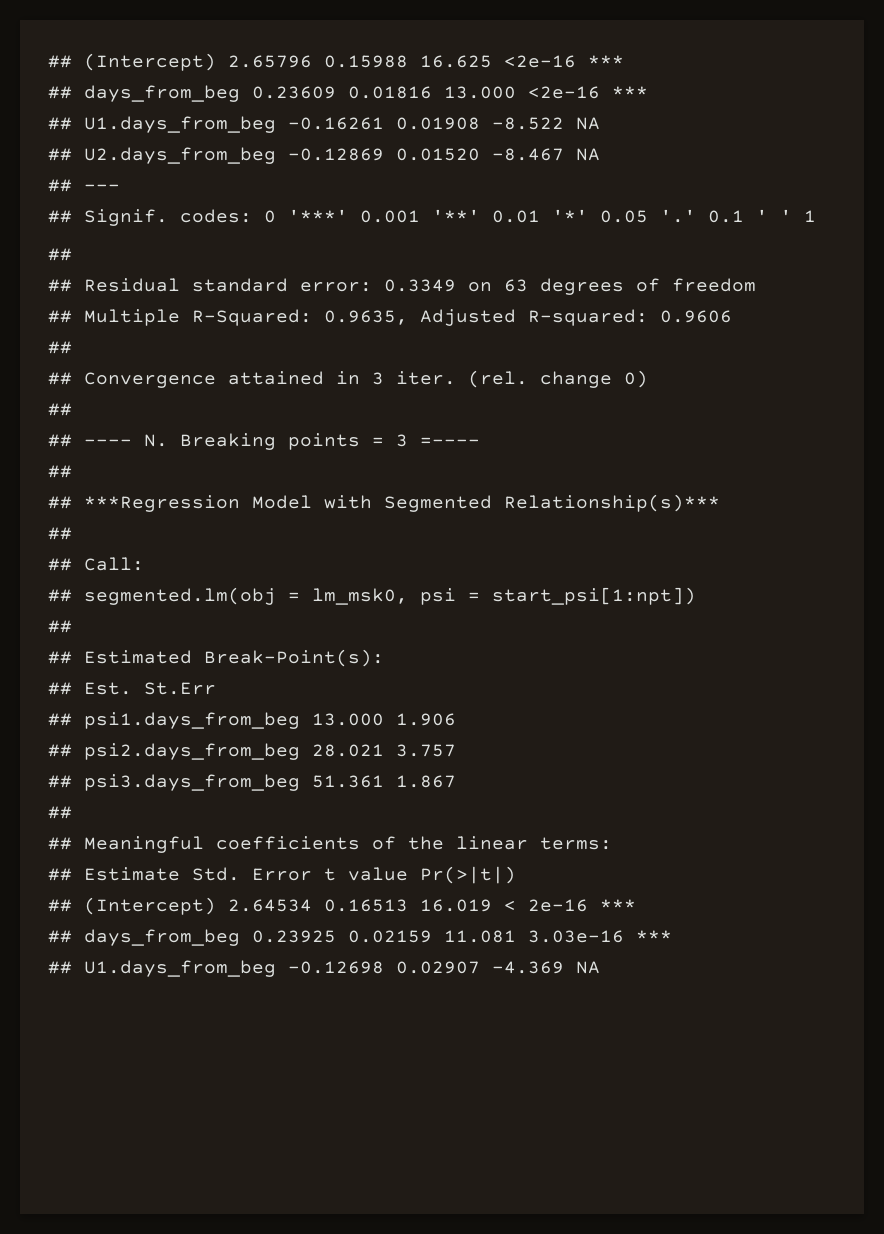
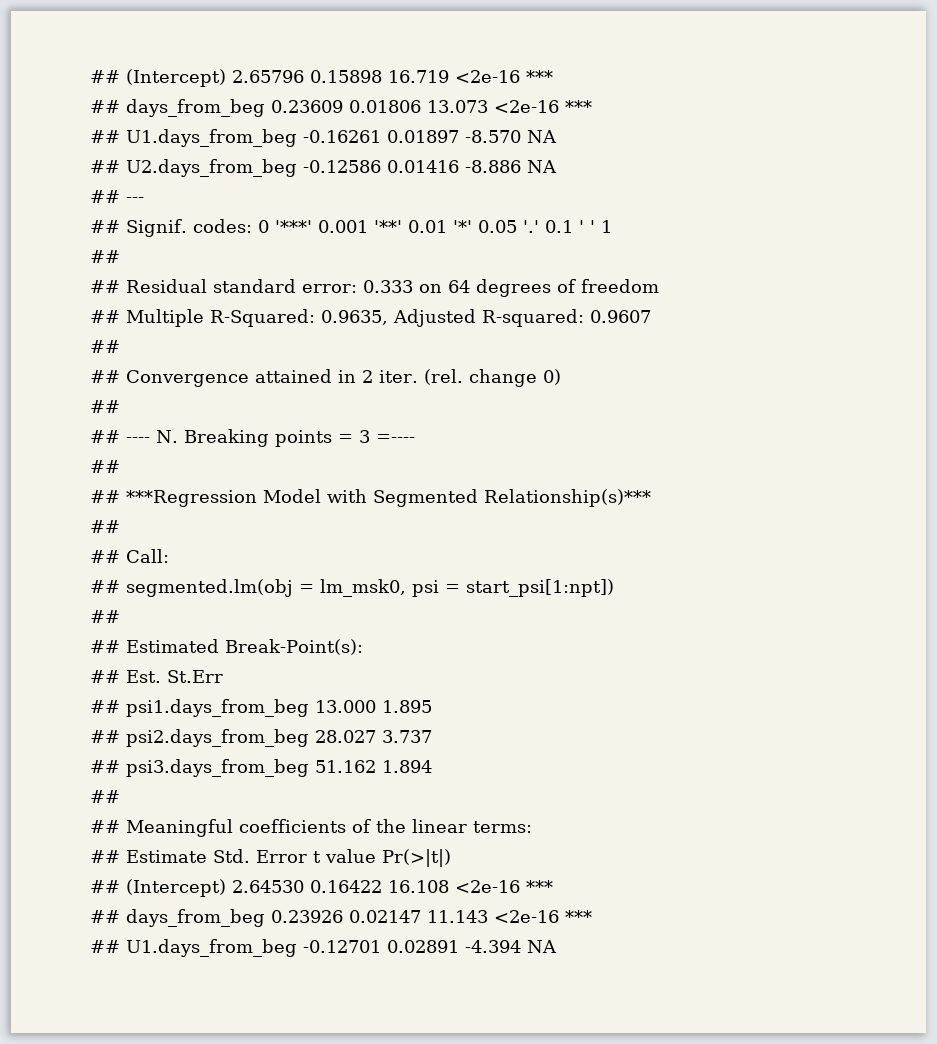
[324,55,492,68] 0.15988 16.625 -> [310,70,449,83] 0.15898 16.719
[348,86,516,99] 0.01816 13.000 -> [349,100,488,113] 0.01806 13.073
[396,117,564,130] 0.01908 -8.522 -> [387,130,521,143] 0.01897 -8.570
[288,148,564,161] -0.12869 0.01520 -8.467 -> [303,160,521,173] -0.12586 0.01416 -8.886
[384,279,528,292] 0.3349 on 63 -> [363,280,470,293] 0.333 on 64
[660,310,732,323] 0.9606 -> [590,310,651,323] 0.9607
[372,372,384,385] 3 -> [362,370,373,383] 2
[396,713,456,726] 1.906 -> [382,700,432,713] 1.895
[312,744,456,757] 28.021 3.757 -> [315,730,432,743] 28.027 3.737
[312,775,456,788] 51.361 1.867 -> [315,760,432,773] 51.162 1.894
[228,899,636,912] [48,929,672,946] [48,960,564,977] 2.64534 0.16513 16.019 < 2e-16 *** // ## days_from_beg 0.23925 0.02159 11.081 3.03e-16 *** // ## U1.days_from_beg -0.12698 0.02907 -4.369 -> [232,880,553,893] [90,909,592,927] [90,939,521,957] 2.64530 0.16422 16.108 <2e-16 *** // ## days_from_beg 0.23926 0.02147 11.143 <2e-16 *** // ## U1.days_from_beg -0.12701 0.02891 -4.394

